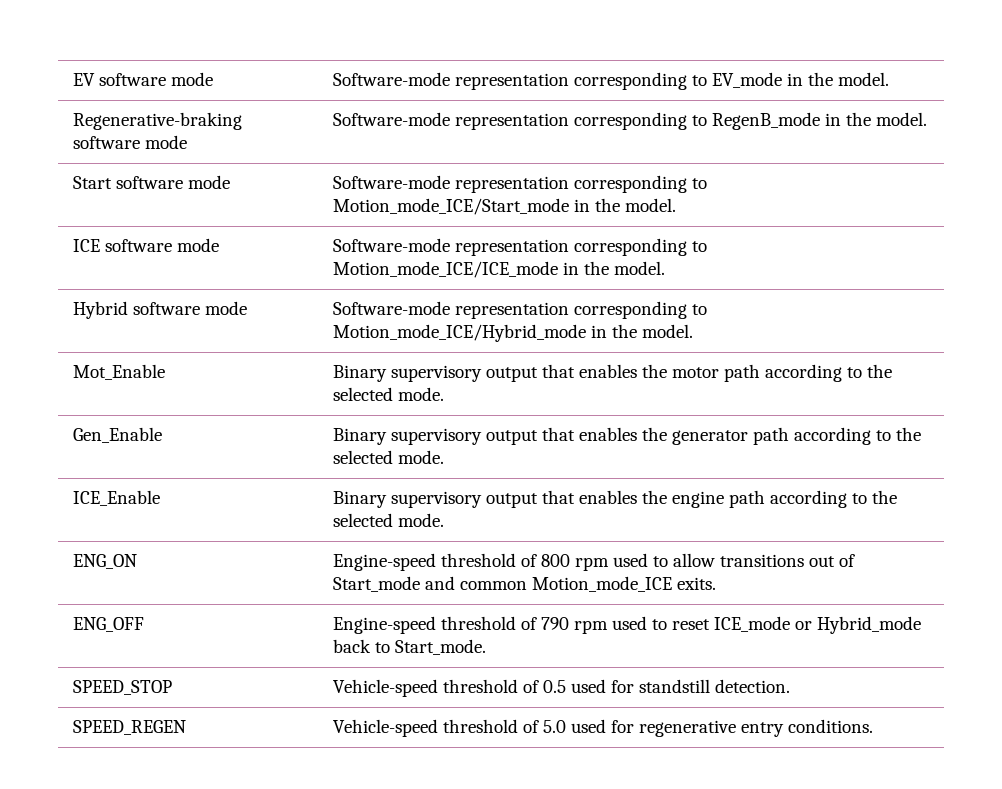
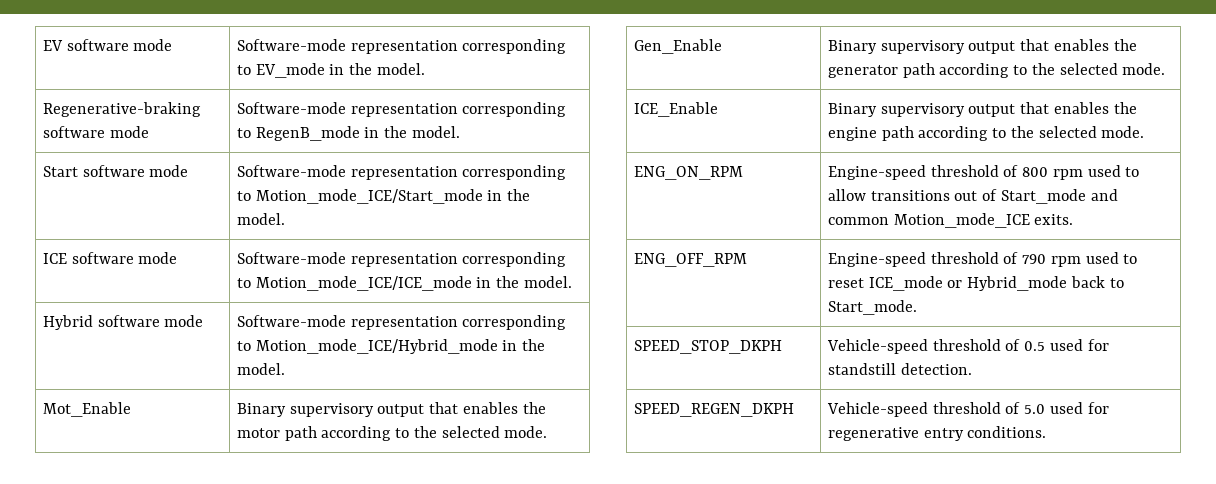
[72,554,137,569] ENG_ON -> [633,166,743,180] ENG_ON_RPM
[72,617,144,632] ENG_OFF -> [633,253,747,267] ENG_OFF_RPM
[72,680,172,695] SPEED_STOP -> [633,340,782,354] SPEED_STOP_DKPH
[72,720,186,735] SPEED_REGEN -> [633,403,794,417] SPEED_REGEN_DKPH

